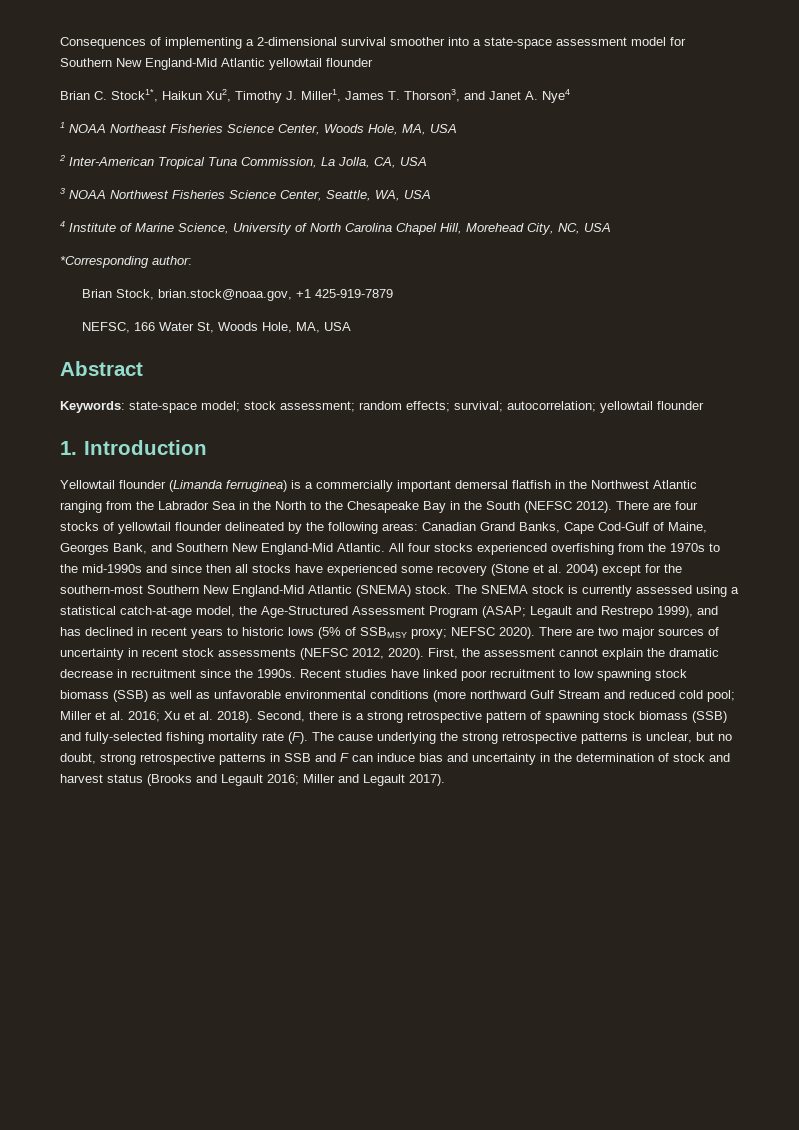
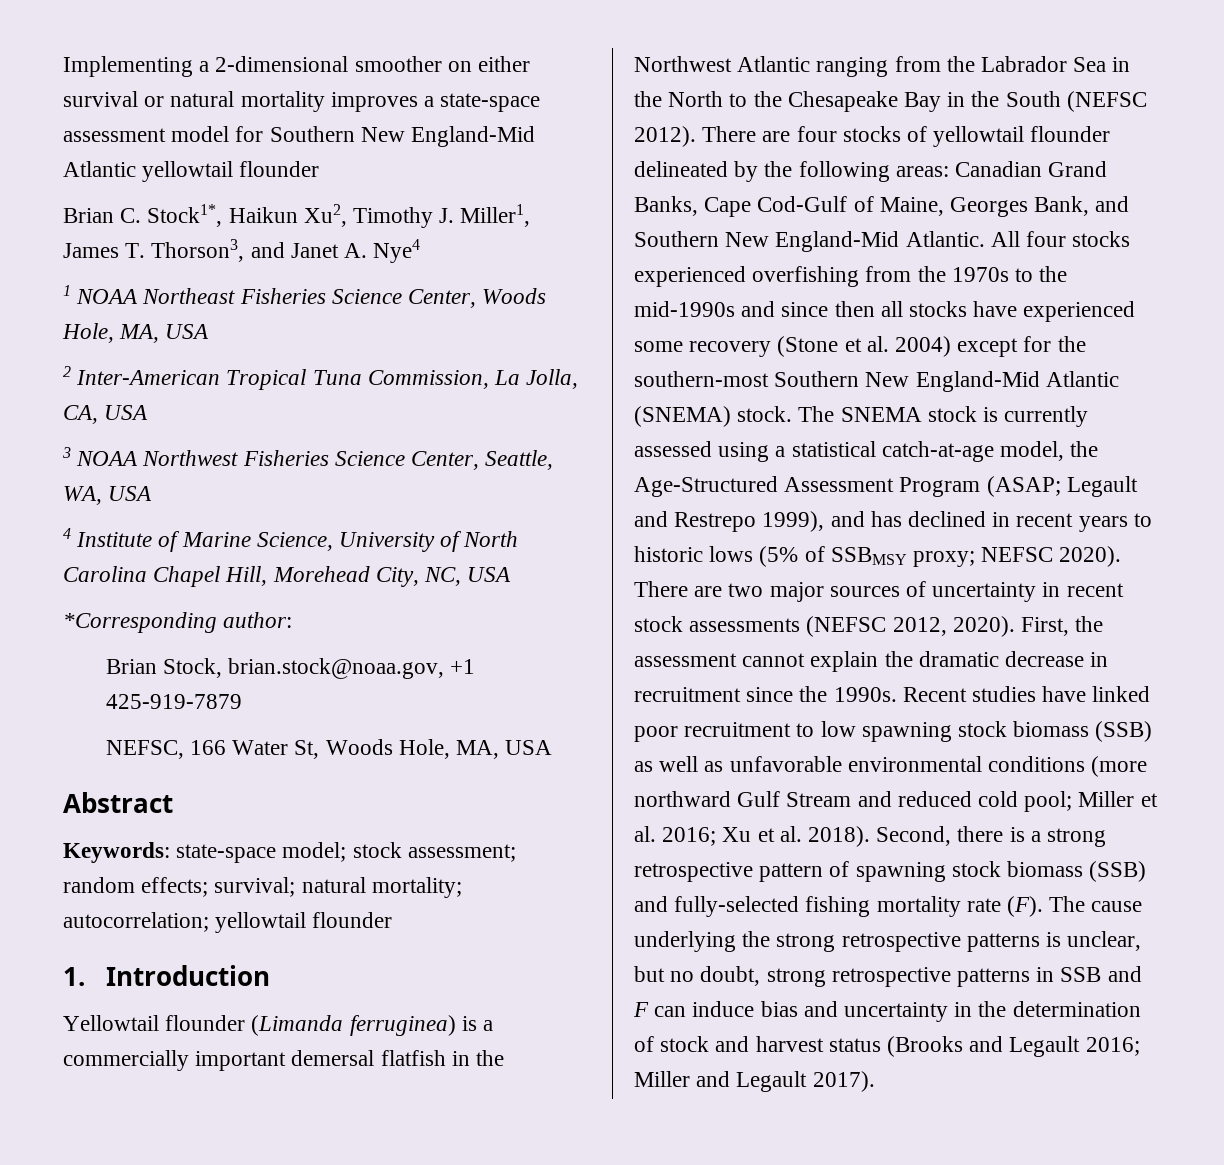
[60,37,469,49] Consequences of implementing a 2-dimensional survival smoother into -> [63,56,531,77] [63,91,418,112] Implementing a 2-dimensional smoother on either survival or natural mortality improves
(503, 406) none -> [301,877,462,898] natural mortality;

